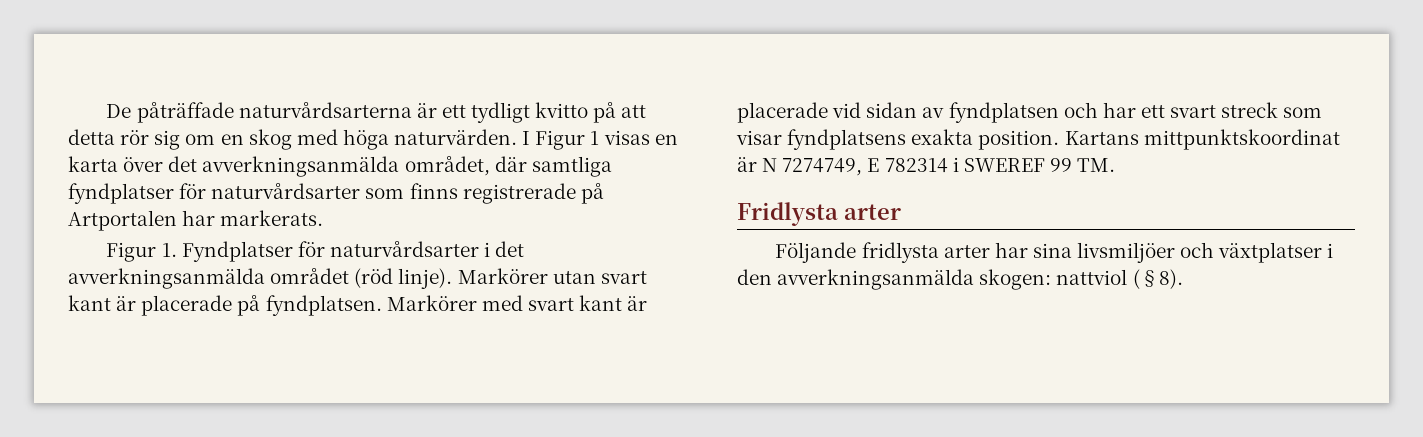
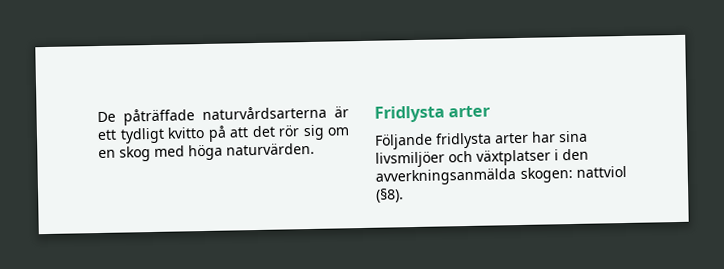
[68,129,115,145] detta -> [251,125,276,138] det
[522,130,678,150] [68,156,612,177] [68,183,604,204] [68,210,324,231] [106,241,525,262] [68,268,647,289] [68,295,648,316] [737,102,1323,123] [736,129,1340,150] [737,157,1116,176] I Figur 1 visas en karta över det avverkningsanmälda området, där samtliga fyndplatser för naturvårdsarter som finns registrerade på Artportalen har markerats. // Figur 1. Fyndplatser för naturvårdsarter i det avverkningsanmälda området (röd linje). Markörer utan svart kant är placerade på fyndplatsen. Markörer med svart kant är placerade vid sidan av fyndplatsen och har ett svart streck som visar fyndplatsens exakta position. Kartans mittpunktskoordinat är N 7274749, E 782314 i SWEREF 99 TM. -> (315, 149) none

